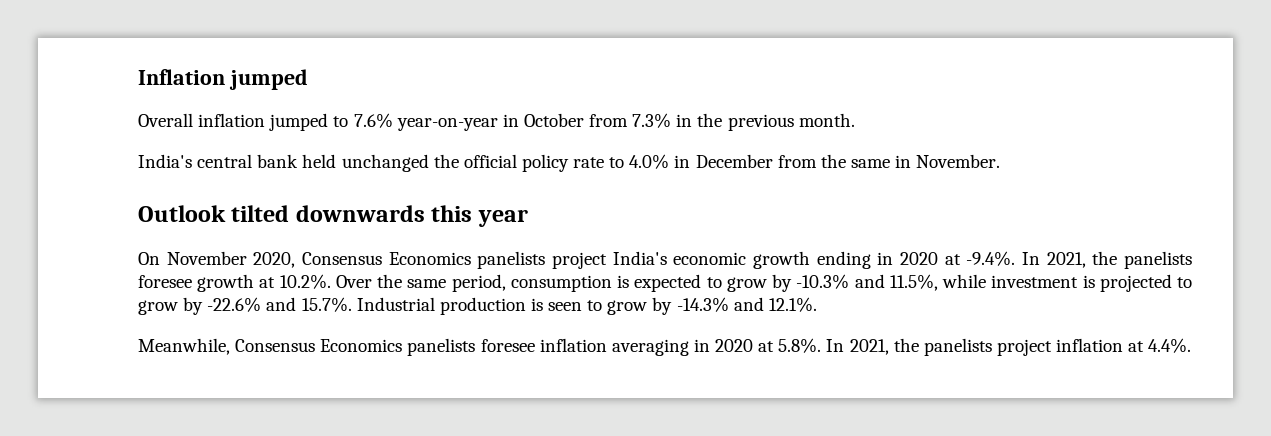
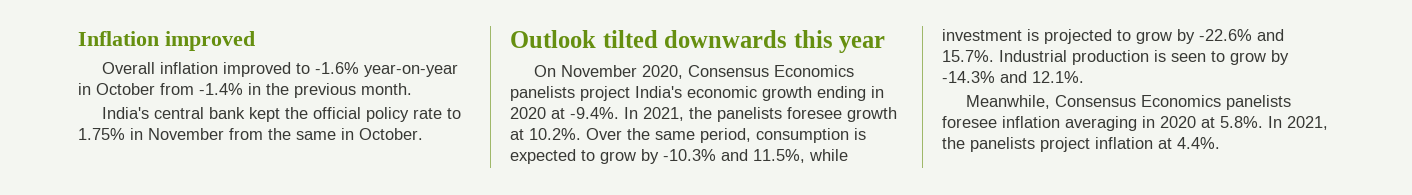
[228,69,308,90] jumped -> [165,31,255,51] improved
[269,113,393,131] jumped to 7.6% -> [223,62,360,77] improved to -1.6%
[632,113,672,128] 7.3% -> [199,83,243,95] -1.4%
[302,154,429,172] held unchanged -> [249,107,281,122] kept
[629,154,773,169] 4.0% in December -> [78,128,224,140] 1.75% in November
[916,154,1001,168] November. -> [359,128,423,140] October.

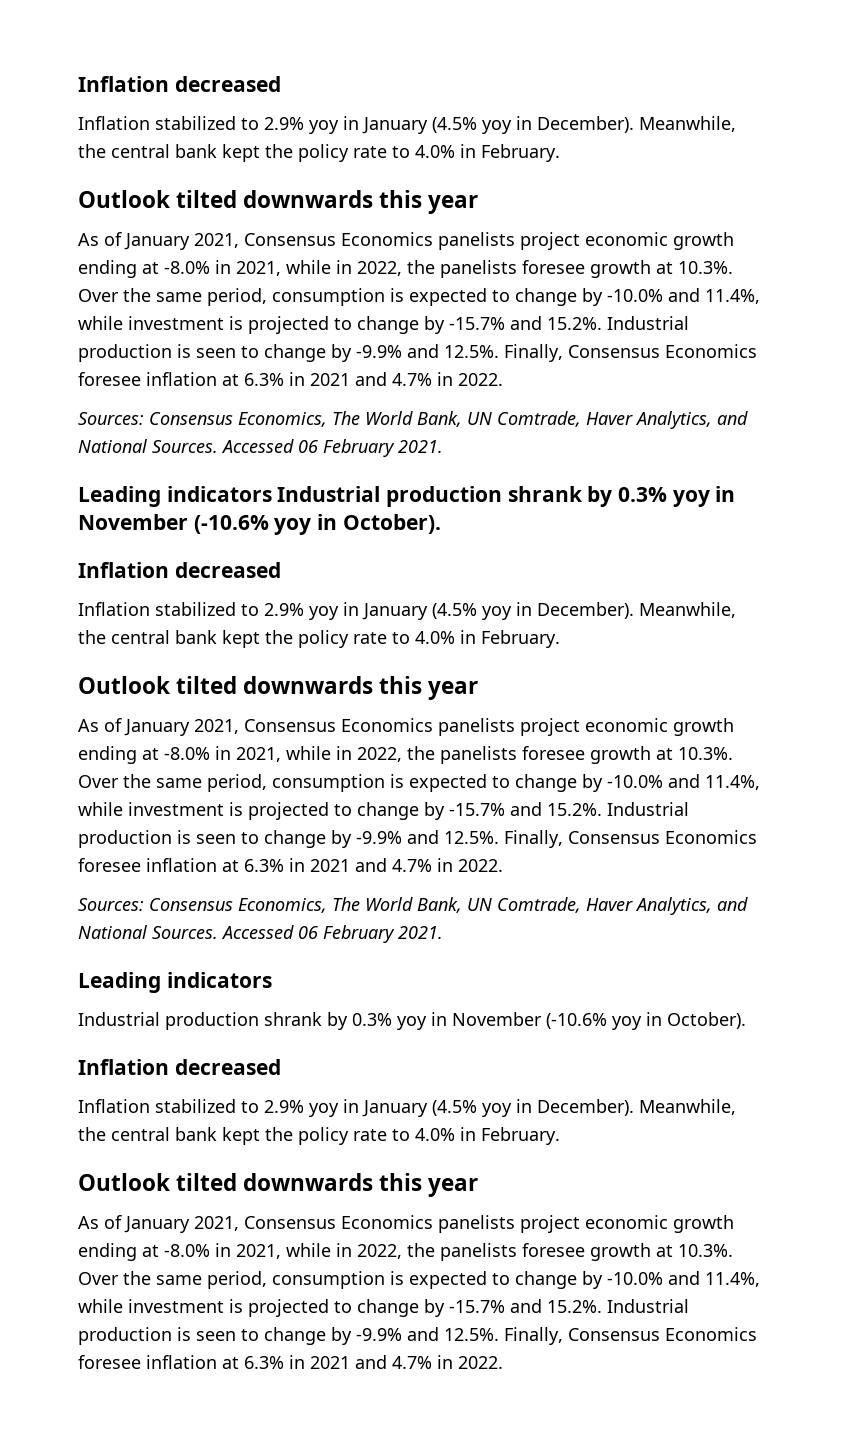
[78,31,255,51] [102,62,459,77] [78,83,412,98] [102,107,462,122] [78,128,423,140] [510,30,886,53] [534,65,855,79] [510,86,884,101] [510,107,897,122] [510,128,866,143] [510,149,848,164] [942,29,1284,44] [942,50,1289,65] [942,71,1084,83] [966,95,1292,110] [942,116,1328,131] [942,137,1220,152] Inflation improved // Overall inflation improved to -1.6% year-on-year in October from -1.4% in the previous month. // India's central bank kept the official policy rate to 1.75% in November from the same in October. // Outlook tilted downwards this year // On November 2020, Consensus Economics panelists project India's economic growth ending in 2020 at -9.4%. In 2021, the panelists foresee growth at 10.2%. Over the same period, consumption is expected to grow by -10.3% and 11.5%, while investment is projected to grow by -22.6% and 15.7%. Industrial production is seen to grow by -14.3% and 12.1%. // Meanwhile, Consensus Economics panelists foresee inflation averaging in 2020 at 5.8%. In 2021, the panelists project inflation at 4.4%. -> [78,76,281,92] [78,116,736,134] [78,144,560,162] [78,190,479,214] [78,232,734,250] [78,260,733,278] [78,288,760,306] [78,316,689,334] [78,344,757,362] [78,372,503,386] [78,411,748,429] [78,439,443,457] [78,486,736,507] [78,514,441,535] [78,562,281,578] [78,602,736,620] [78,630,560,648] [78,676,479,700] [78,718,734,736] [78,746,733,764] [78,774,760,792] [78,802,689,820] [78,830,757,848] [78,858,503,872] [78,897,748,915] [78,925,443,943] [78,972,272,993] [78,1012,746,1030] [78,1059,281,1075] [78,1099,736,1117] [78,1127,560,1145] [78,1173,479,1197] [78,1215,734,1233] [78,1243,733,1261] [78,1271,760,1289] [78,1299,689,1317] [78,1327,757,1345] [78,1355,503,1369] Inflation decreased // Inflation stabilized to 2.9% yoy in January (4.5% yoy in December). Meanwhile, the central bank kept the policy rate to 4.0% in February. // Outlook tilted downwards this year // As of January 2021, Consensus Economics panelists project economic growth ending at -8.0% in 2021, while in 2022, the panelists foresee growth at 10.3%. Over the same period, consumption is expected to change by -10.0% and 11.4%, while investment is projected to change by -15.7% and 15.2%. Industrial production is seen to change by -9.9% and 12.5%. Finally, Consensus Economics foresee inflation at 6.3% in 2021 and 4.7% in 2022. // Sources: Consensus Economics, The World Bank, UN Comtrade, Haver Analytics, and National Sources. Accessed 06 February 2021. // Leading indicators Industrial production shrank by 0.3% yoy in November (-10.6% yoy in October). // Inflation decreased // Inflation stabilized to 2.9% yoy in January (4.5% yoy in December). Meanwhile, the central bank kept the policy rate to 4.0% in February. // Outlook tilted downwards this year // As of January 2021, Consensus Economics panelists project economic growth ending at -8.0% in 2021, while in 2022, the panelists foresee growth at 10.3%. Over the same period, consumption is expected to change by -10.0% and 11.4%, while investment is projected to change by -15.7% and 15.2%. Industrial production is seen to change by -9.9% and 12.5%. Finally, Consensus Economics foresee inflation at 6.3% in 2021 and 4.7% in 2022. // Sources: Consensus Economics, The World Bank, UN Comtrade, Haver Analytics, and National Sources. Accessed 06 February 2021. // Leading indicators // Industrial production shrank by 0.3% yoy in November (-10.6% yoy in October). // Inflation decreased // Inflation stabilized to 2.9% yoy in January (4.5% yoy in December). Meanwhile, the central bank kept the policy rate to 4.0% in February. // Outlook tilted downwards this year // As of January 2021, Consensus Economics panelists project economic growth ending at -8.0% in 2021, while in 2022, the panelists foresee growth at 10.3%. Over the same period, consumption is expected to change by -10.0% and 11.4%, while investment is projected to change by -15.7% and 15.2%. Industrial production is seen to change by -9.9% and 12.5%. Finally, Consensus Economics foresee inflation at 6.3% in 2021 and 4.7% in 2022.

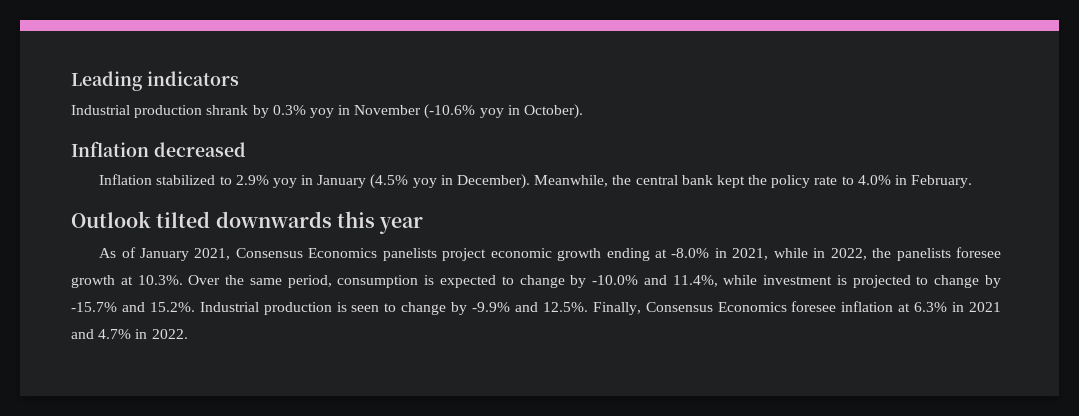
[78,76,281,92] [78,116,736,134] [78,144,560,162] [78,190,479,214] [78,232,734,250] [78,260,733,278] [78,288,760,306] [78,316,689,334] [78,344,757,362] [78,372,503,386] [78,411,748,429] [78,439,443,457] [78,486,736,507] [78,514,441,535] [78,562,281,578] [78,602,736,620] [78,630,560,648] [78,676,479,700] [78,718,734,736] [78,746,733,764] [78,774,760,792] [78,802,689,820] [78,830,757,848] [78,858,503,872] [78,897,748,915] [78,925,443,943] Inflation decreased // Inflation stabilized to 2.9% yoy in January (4.5% yoy in December). Meanwhile, the central bank kept the policy rate to 4.0% in February. // Outlook tilted downwards this year // As of January 2021, Consensus Economics panelists project economic growth ending at -8.0% in 2021, while in 2022, the panelists foresee growth at 10.3%. Over the same period, consumption is expected to change by -10.0% and 11.4%, while investment is projected to change by -15.7% and 15.2%. Industrial production is seen to change by -9.9% and 12.5%. Finally, Consensus Economics foresee inflation at 6.3% in 2021 and 4.7% in 2022. // Sources: Consensus Economics, The World Bank, UN Comtrade, Haver Analytics, and National Sources. Accessed 06 February 2021. // Leading indicators Industrial production shrank by 0.3% yoy in November (-10.6% yoy in October). // Inflation decreased // Inflation stabilized to 2.9% yoy in January (4.5% yoy in December). Meanwhile, the central bank kept the policy rate to 4.0% in February. // Outlook tilted downwards this year // As of January 2021, Consensus Economics panelists project economic growth ending at -8.0% in 2021, while in 2022, the panelists foresee growth at 10.3%. Over the same period, consumption is expected to change by -10.0% and 11.4%, while investment is projected to change by -15.7% and 15.2%. Industrial production is seen to change by -9.9% and 12.5%. Finally, Consensus Economics foresee inflation at 6.3% in 2021 and 4.7% in 2022. // Sources: Consensus Economics, The World Bank, UN Comtrade, Haver Analytics, and National Sources. Accessed 06 February 2021. // -> (71, 81) none

